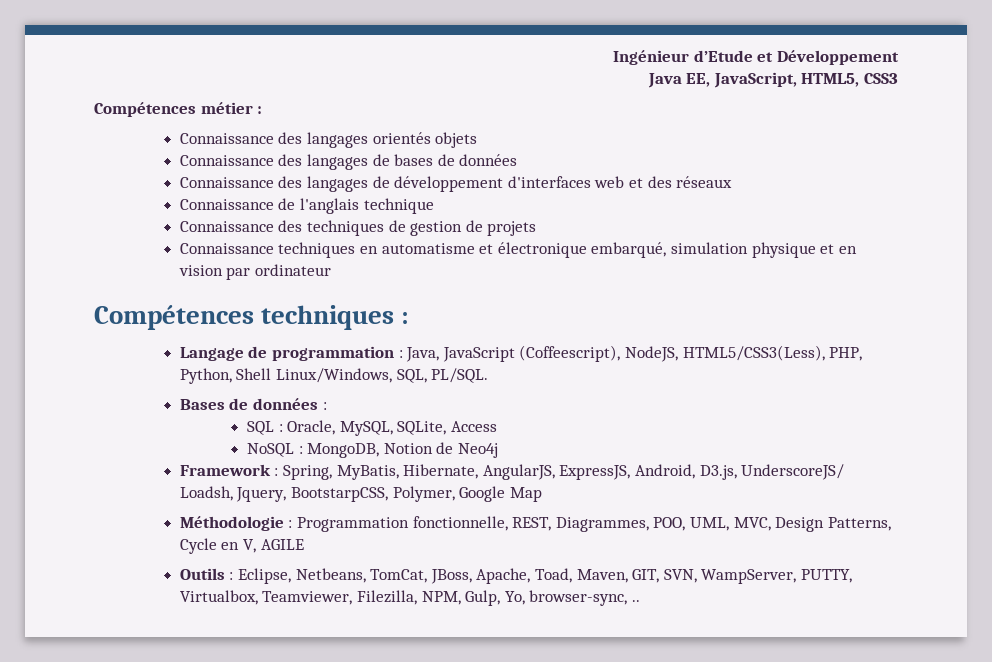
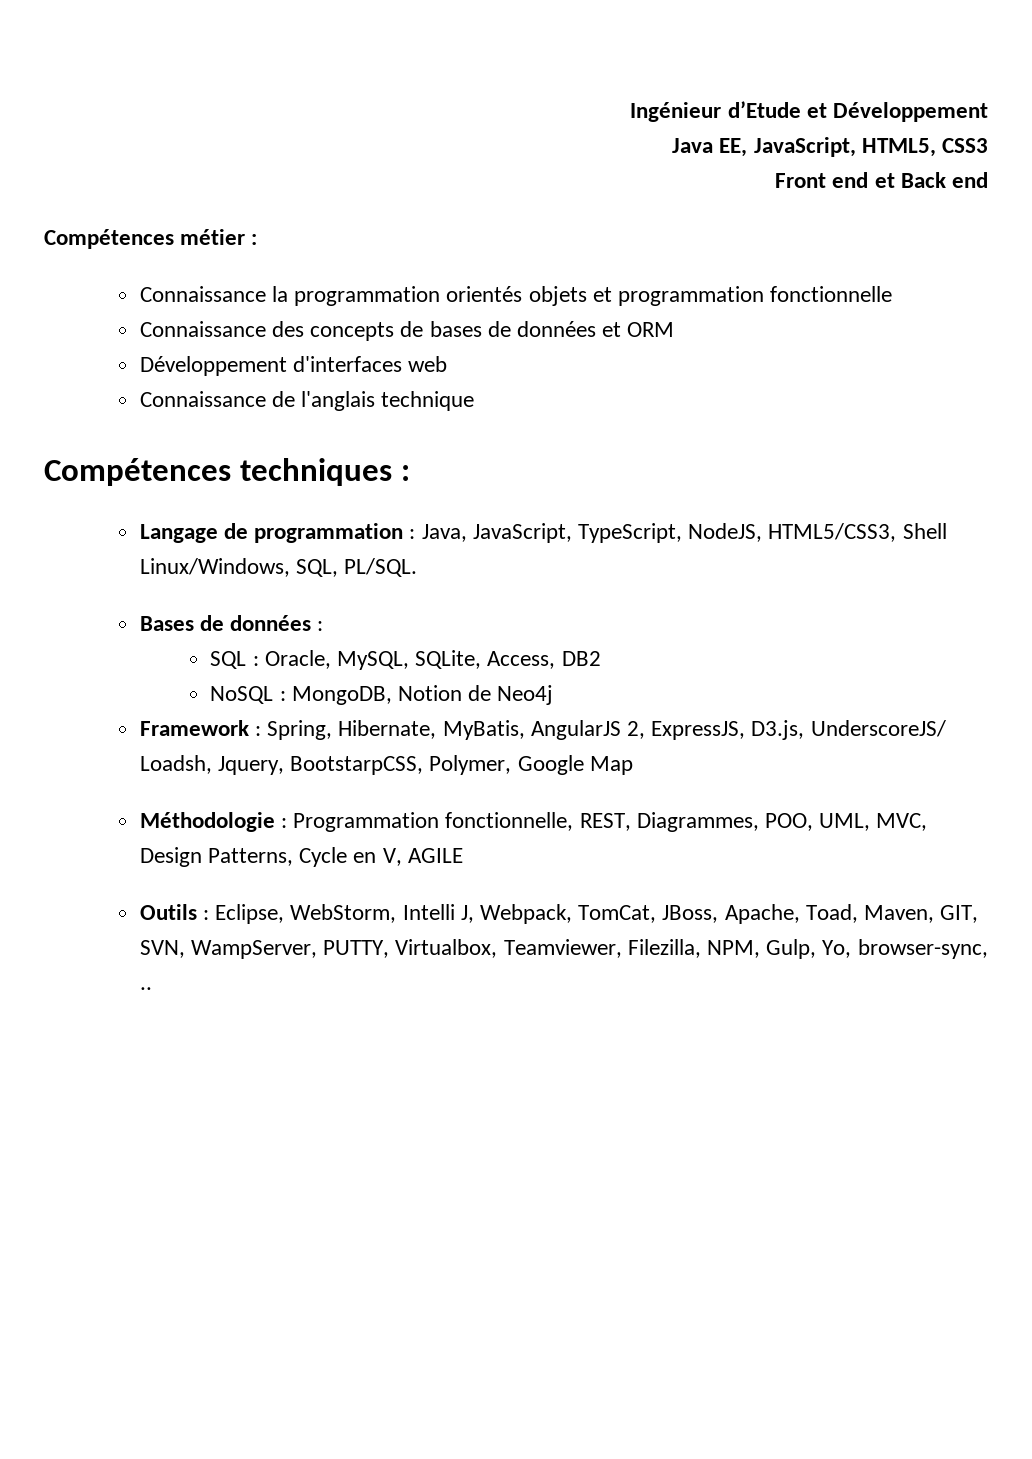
(899, 78) none -> [775,172,989,188] // Front end et Back end
[278,132,368,148] des langages -> [272,286,441,306] la programmation
[179,154,368,170] // Connaissance des langages -> [592,286,893,306] [139,321,395,341] et programmation fonctionnelle // Connaissance des concepts
[179,176,504,192] // Connaissance des langages de développement -> [602,322,675,337] [139,356,287,376] et ORM // Développement
[628,176,733,188] et des réseaux -> (448, 364) none
[179,220,537,236] [179,242,857,258] [178,264,331,280] // Connaissance des techniques de gestion de projets // Connaissance techniques en automatisme et électronique embarqué, simulation physique et en vision par ordinateur -> (475, 401) none
[442,345,863,362] [179,368,232,384] JavaScript (Coffeescript), NodeJS, HTML5/CSS3(Less), PHP, Python, -> [472,523,897,543] JavaScript, TypeScript, NodeJS, HTML5/CSS3,
[450,421,497,432] Access -> [487,651,601,669] Access, DB2
[336,464,695,480] MyBatis, Hibernate, AngularJS, ExpressJS, Android, -> [338,720,746,740] Hibernate, MyBatis, AngularJS 2, ExpressJS,
[295,568,366,583] Netbeans, -> [290,904,573,924] WebStorm, Intelli J, Webpack,

